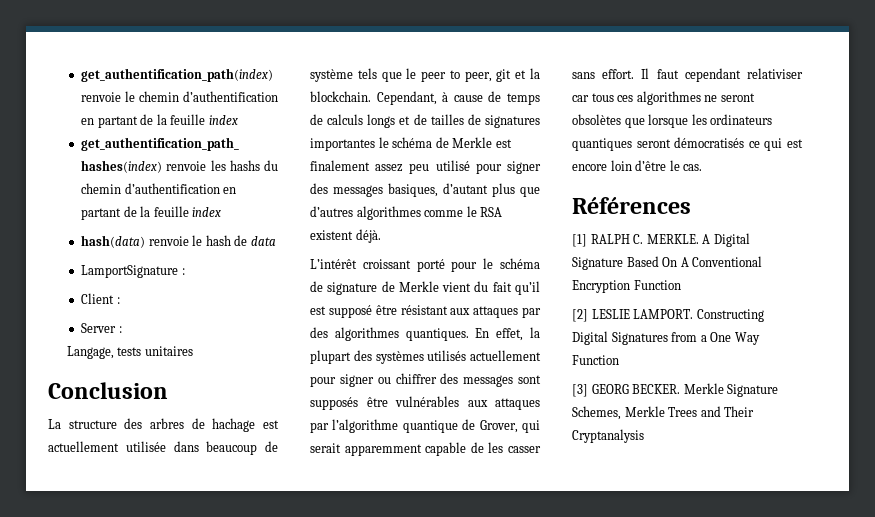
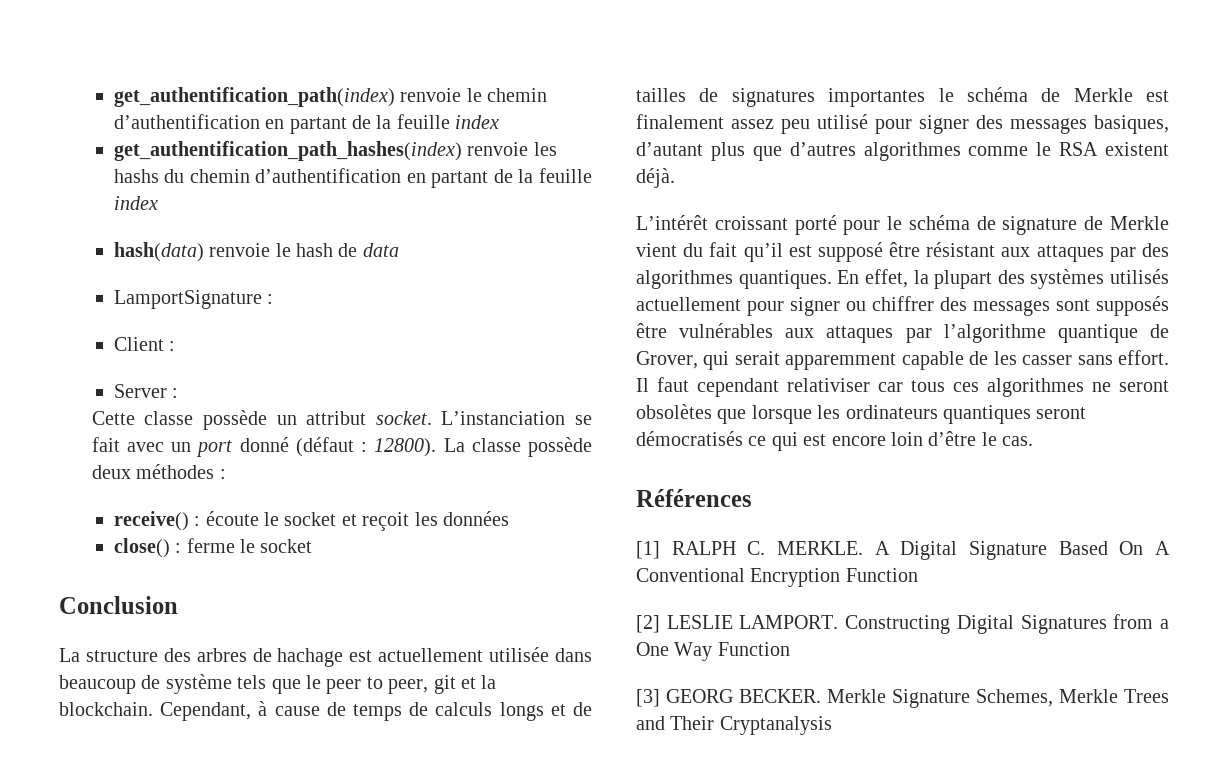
[66,346,193,359] Langage, tests unitaires -> [91,410,592,430] [91,437,592,457] [91,464,226,479] [113,511,510,531] [113,538,313,558] Cette classe possède un attribut socket. L’instanciation se fait avec un port donné (défaut : 12800). La classe possède deux méthodes : // receive() : écoute le socket et reçoit les données // close() : ferme le socket

